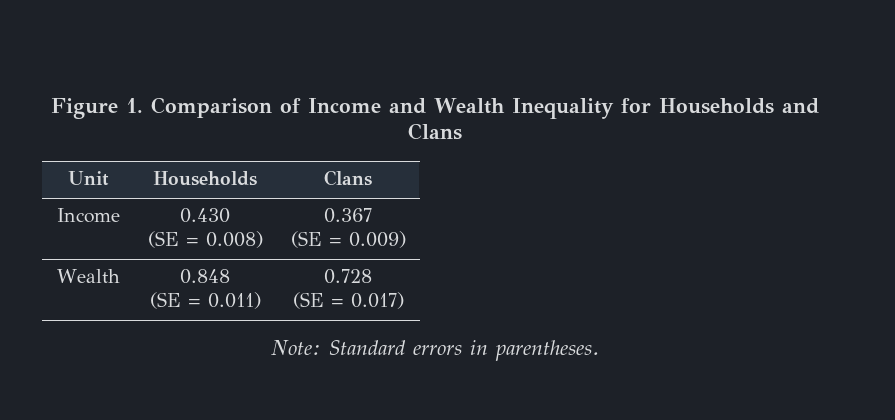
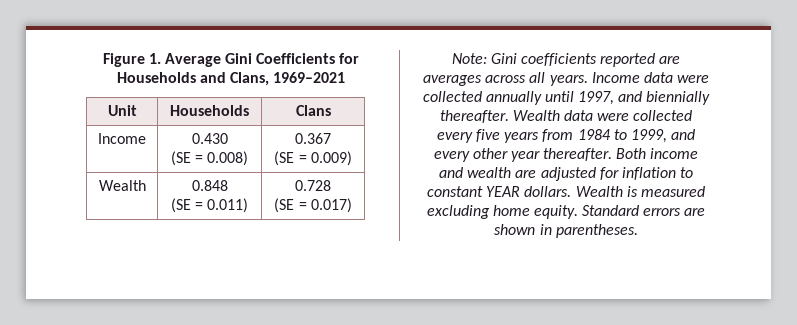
[151,97,614,119] Comparison of Income and Wealth Inequality -> [164,53,336,67] Average Gini Coefficients
[408,123,462,140] Clans -> [230,72,346,86] Clans, 1969–2021
[329,340,462,355] Standard errors -> [490,53,681,67] [422,72,710,86] [422,91,711,105] [439,110,693,123] [436,129,696,143] [433,148,699,162] [438,167,694,181] [427,186,705,197] [426,205,706,219] [494,224,536,235] Gini coefficients reported are averages across all years. Income data were collected annually until 1997, and biennially thereafter. Wealth data were collected every five years from 1984 to 1999, and every other year thereafter. Both income and wealth are adjusted for inflation to constant YEAR dollars. Wealth is measured excluding home equity. Standard errors are shown

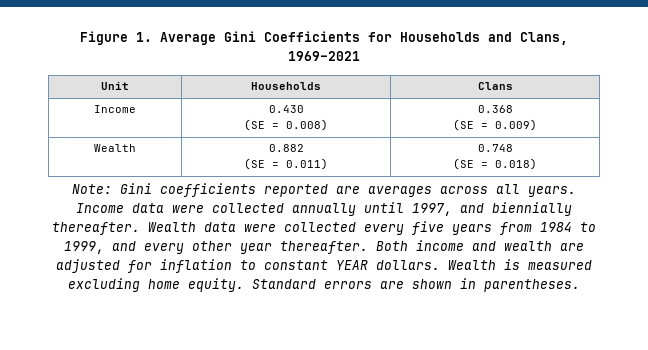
[295,133,331,144] 0.367 -> [477,105,513,113] 0.368
[191,180,228,191] 0.848 -> [268,144,304,152] 0.882
[295,180,331,191] [274,198,352,213] 0.728 // (SE = 0.017) -> [477,144,513,152] [453,158,537,170] 0.748 // (SE = 0.018)

